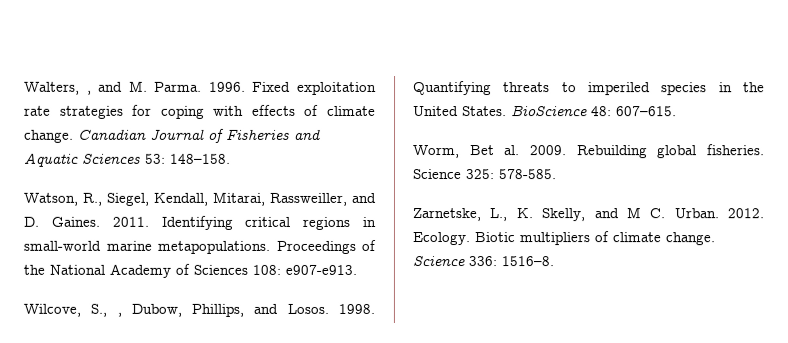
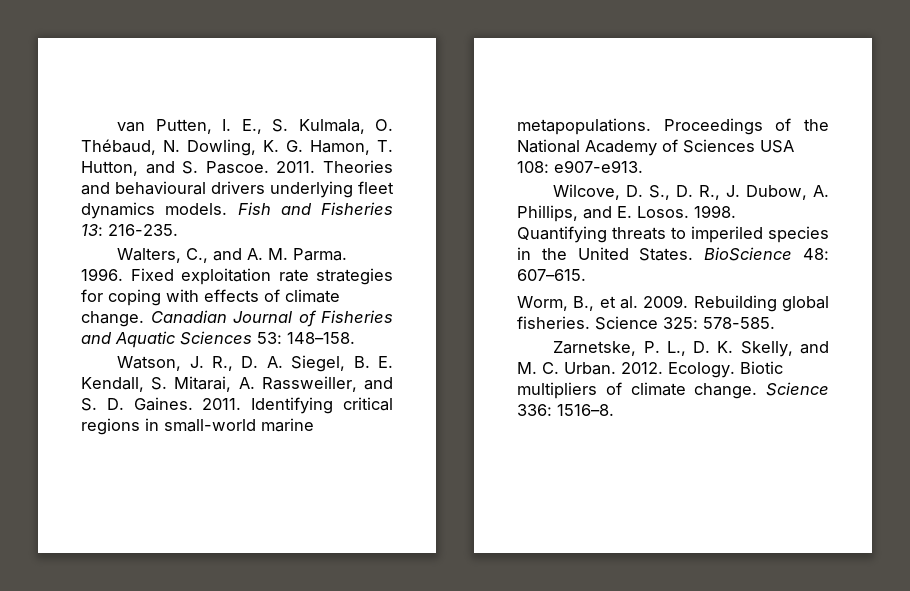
[24,81,124,95] Walters, , and -> [117,119,393,134] [81,139,393,156] [81,160,393,176] [81,181,394,198] [81,202,393,219] [81,224,178,236] [117,248,264,263] van Putten, I. E., S. Kulmala, O. Thébaud, N. Dowling, K. G. Hamon, T. Hutton, and S. Pascoe. 2011. Theories and behavioural drivers underlying fleet dynamics models. Fish and Fisheries 13: 216-235. // Walters, C., and A.
[82,191,265,206] R., Siegel, Kendall, Mitarai, -> [189,355,393,372] [81,376,255,392] J. R., D. A. Siegel, B. E. Kendall, S. Mitarai, A.
(376, 197) none -> [81,398,97,411] S.
(248, 269) none -> [760,140,794,153] USA
[90,303,182,317] S., , Dubow, -> [626,185,829,200] D. S., D. R., J. Dubow, A.
(279, 308) none -> [617,206,632,218] E.
[469,145,495,156] Bet -> [573,296,616,311] B., et
[489,208,508,222] L., -> [643,341,711,356] P. L., D.
[625,207,641,219] M -> [517,362,537,374] M.

